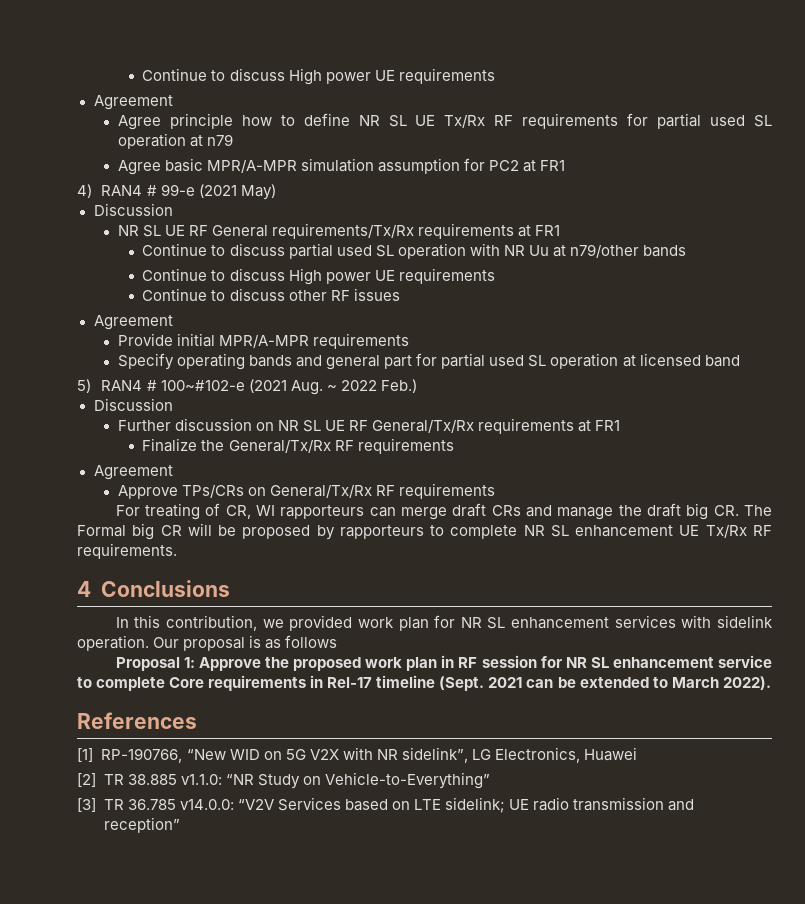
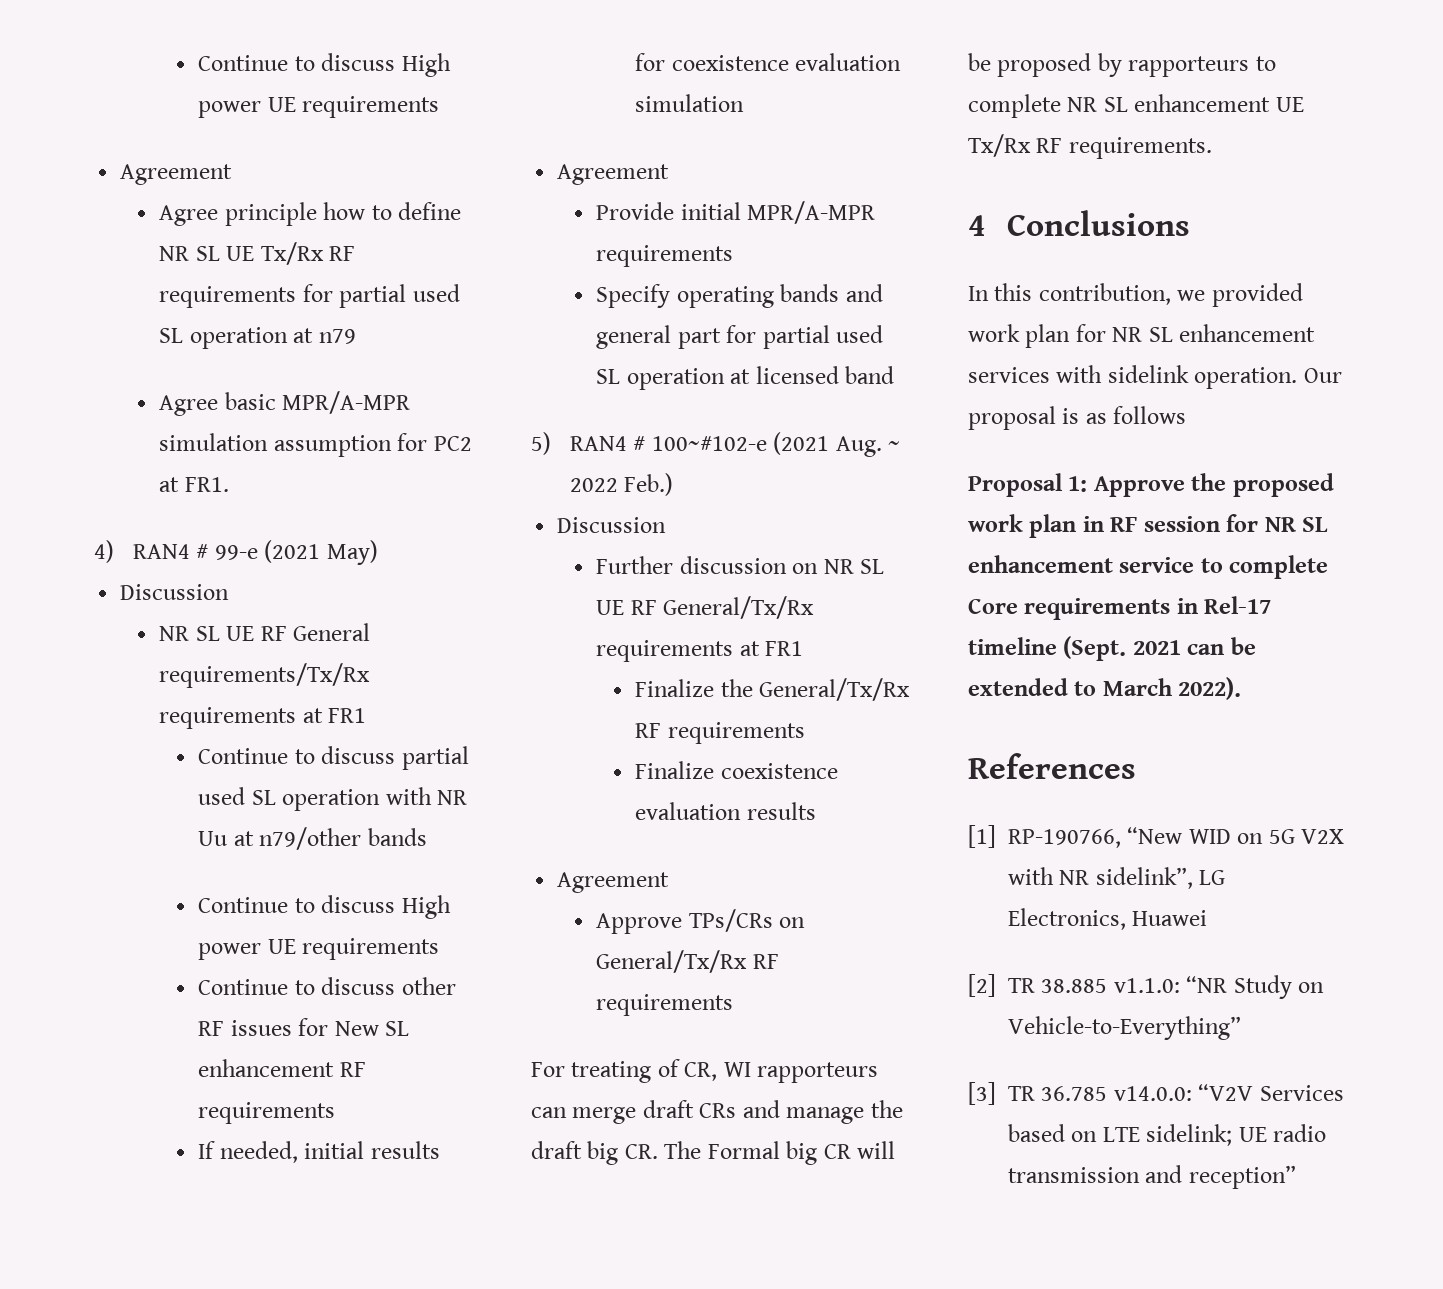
[540,160,566,171] FR1 -> [184,477,229,492] FR1.
(400, 294) none -> [298,1018,410,1036] [198,1059,366,1077] [198,1102,336,1124] [198,1141,440,1163] [635,53,902,71] [635,94,745,112] for New SL enhancement RF requirements // If needed, initial results for coexistence evaluation simulation
(454, 446) none -> [635,761,838,779] [635,802,816,820] // Finalize coexistence evaluation results

